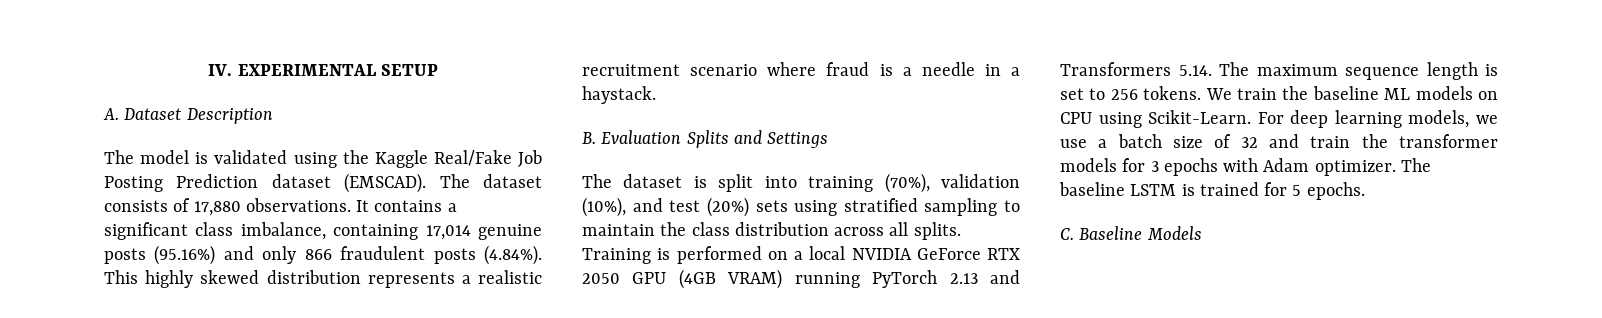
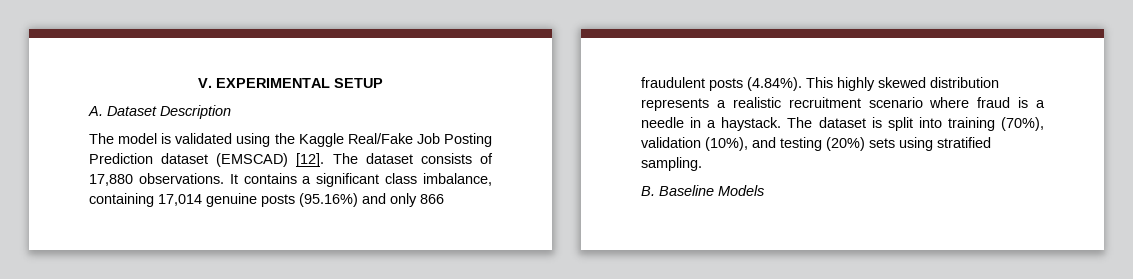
[208,64,233,76] IV. -> [198,78,212,88] V.
[344,173,427,193] (EMSCAD). -> [216,153,325,167] (EMSCAD) [12].
[582,130,829,148] // B. Evaluation Splits and Settings // -> (782, 124) none
[669,200,701,212] test -> [780,137,822,151] testing
[924,198,1020,216] [582,222,961,240] [582,246,1020,264] [582,269,1020,289] [1060,62,1498,80] [1060,86,1498,100] [1060,110,1498,128] [1060,134,1498,148] [1060,158,1431,176] [1059,182,1365,200] [1060,228,1074,240] sampling to maintain the class distribution across all splits. Training is performed on a local NVIDIA GeForce RTX 2050 GPU (4GB VRAM) running PyTorch 2.13 and Transformers 5.14. The maximum sequence length is set to 256 tokens. We train the baseline ML models on CPU using Scikit-Learn. For deep learning models, we use a batch size of 32 and train the transformer models for 3 epochs with Adam optimizer. The baseline LSTM is trained for 5 epochs. // C. -> [641,157,702,171] [641,186,655,196] sampling. // B.

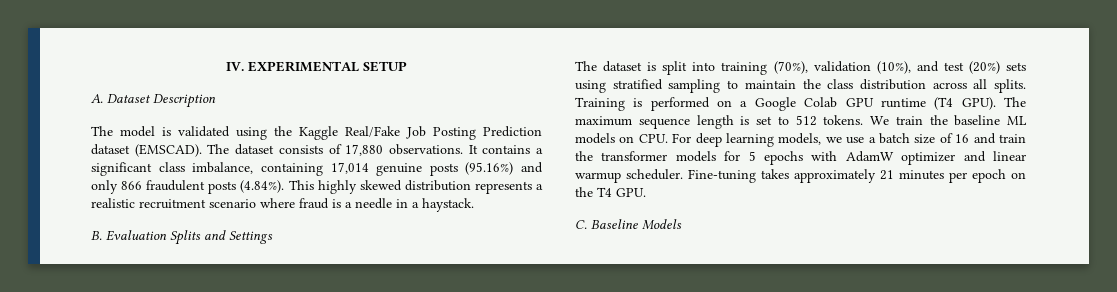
[198,78,212,88] V. -> [226,62,244,71] IV.
[216,153,325,167] (EMSCAD) [12]. -> [134,144,202,157] (EMSCAD).
(782, 124) none -> [91,230,273,245] // B. Evaluation Splits and Settings //
[780,137,822,151] testing -> [943,62,964,71] test
[641,157,702,171] [641,186,655,196] sampling. // B. -> [668,79,1026,93] [575,97,1026,111] [575,115,1027,129] [575,133,1026,147] [575,151,1026,165] [575,169,1026,183] [575,187,646,197] [575,220,587,229] sampling to maintain the class distribution across all splits. Training is performed on a Google Colab GPU runtime (T4 GPU). The maximum sequence length is set to 512 tokens. We train the baseline ML models on CPU. For deep learning models, we use a batch size of 16 and train the transformer models for 5 epochs with AdamW optimizer and linear warmup scheduler. Fine-tuning takes approximately 21 minutes per epoch on the T4 GPU. // C.

